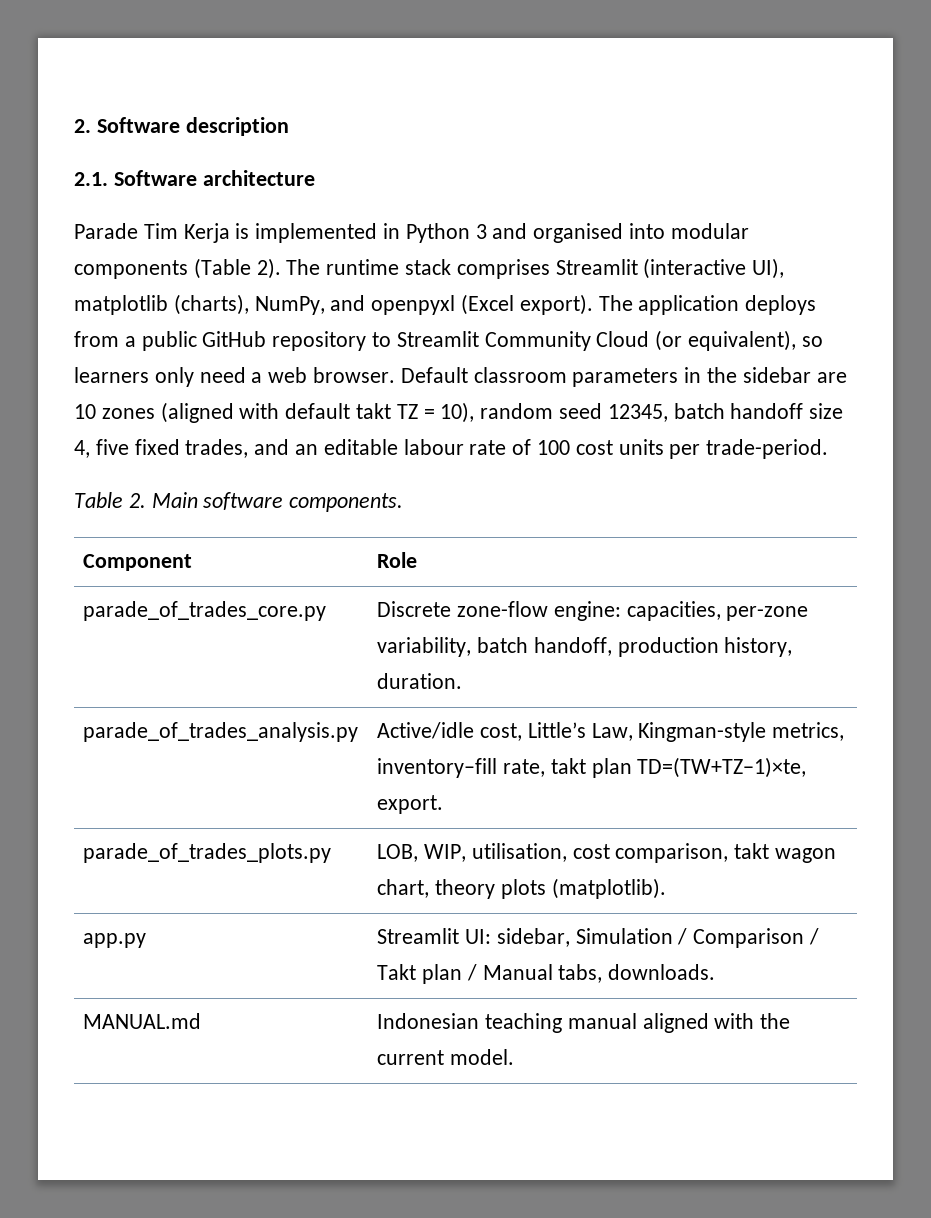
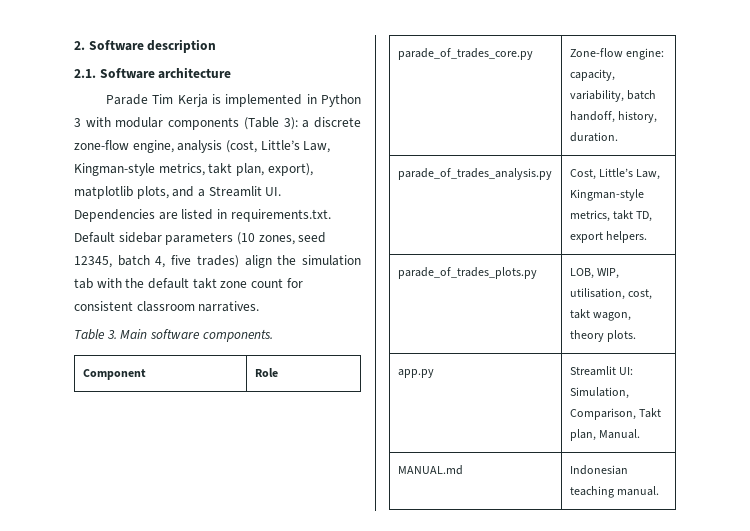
[492,223,749,243] [74,258,785,279] [74,294,817,315] [74,330,823,351] [74,367,847,387] [74,402,844,423] [74,439,829,459] and organised into modular components (Table 2). The runtime stack comprises Streamlit (interactive UI), matplotlib (charts), NumPy, and openpyxl (Excel export). The application deploys from a public GitHub repository to Streamlit Community Cloud (or equivalent), so learners only need a web browser. Default classroom parameters in the sidebar are 10 zones (aligned with default takt TZ = 10), random seed 12345, batch handoff size 4, five fixed trades, and an editable labour rate of 100 cost units per trade-period. -> [85,117,362,130] [74,140,331,153] [74,163,313,176] [74,186,282,199] [74,209,331,222] [74,232,327,245] [74,255,362,268] [74,278,303,289] [74,301,260,312] with modular components (Table 3): a discrete zone-flow engine, analysis (cost, Little’s Law, Kingman-style metrics, takt plan, export), matplotlib plots, and a Streamlit UI. Dependencies are listed in requirements.txt. Default sidebar parameters (10 zones, seed 12345, batch 4, five trades) align the simulation tab with the default takt zone count for consistent classroom narratives.
[128,493,146,508] 2. -> [106,330,117,339] 3.
[377,601,809,621] Discrete zone-flow engine: capacities, per-zone -> [569,48,664,60] [569,69,615,81] Zone-flow engine: capacity,
[617,637,719,657] production -> (615, 117) none
[377,722,845,742] [377,757,807,778] [377,795,444,814] [83,843,332,863] [377,843,836,863] [377,878,666,899] [83,933,147,948] [377,928,819,948] [377,964,716,984] [83,1013,202,1029] [377,1013,791,1033] [377,1049,514,1065] Active/idle cost, Little’s Law, Kingman-style metrics, inventory–fill rate, takt plan TD=(TW+TZ−1)×te, export. // parade_of_trades_plots.py | LOB, WIP, utilisation, cost comparison, takt wagon chart, theory plots (matplotlib). // app.py | Streamlit UI: sidebar, Simulation / Comparison / Takt plan / Manual tabs, downloads. // MANUAL.md | Indonesian teaching manual aligned with the current model. -> [569,168,661,180] [569,189,644,201] [569,210,653,222] [569,231,647,243] [397,267,537,279] [569,268,619,279] [569,288,652,300] [569,309,631,321] [569,330,636,342] [397,369,434,378] [569,366,633,376] [569,387,629,399] [569,408,661,420] [569,429,640,441] [397,465,463,475] [569,465,628,475] [569,486,659,498] Cost, Little’s Law, Kingman-style metrics, takt TD, export helpers. // parade_of_trades_plots.py | LOB, WIP, utilisation, cost, takt wagon, theory plots. // app.py | Streamlit UI: Simulation, Comparison, Takt plan, Manual. // MANUAL.md | Indonesian teaching manual.

